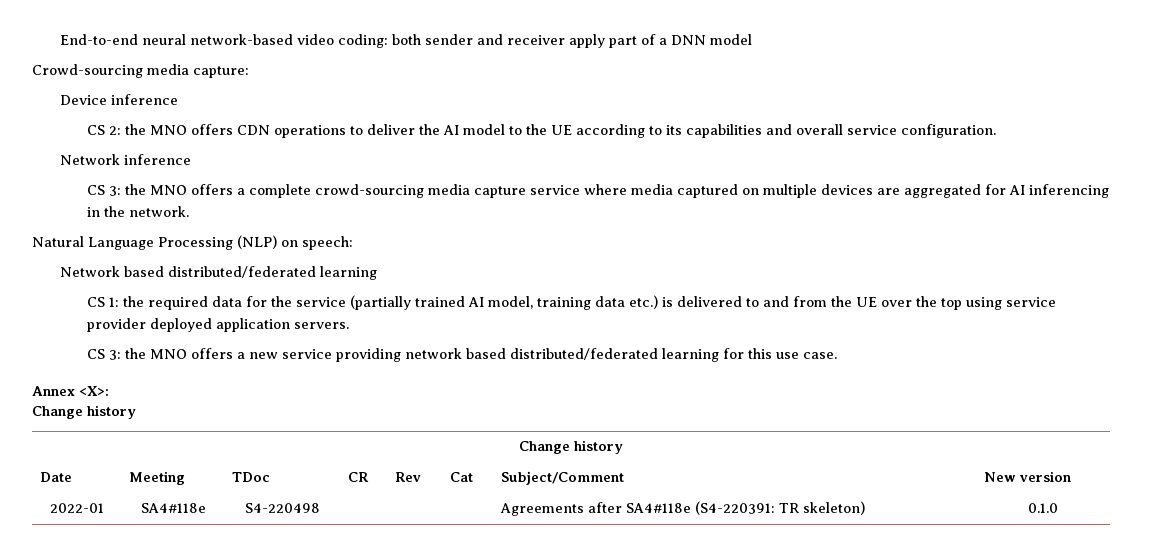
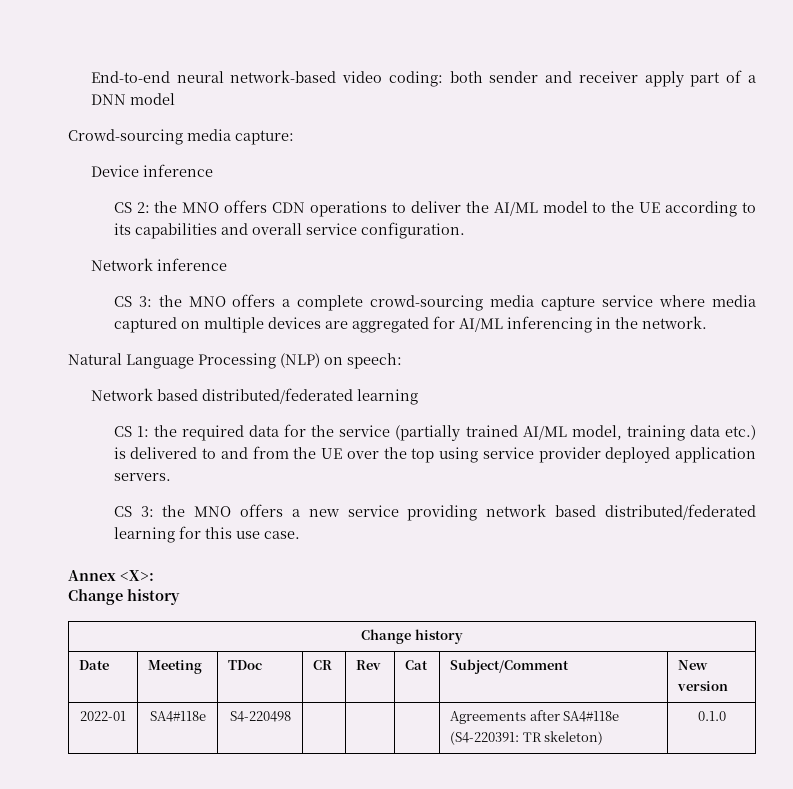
[443,125,460,135] AI -> [493,202,538,216] AI/ML
[1009,185,1026,195] AI -> [458,318,503,332] AI/ML
[468,297,485,307] AI -> [522,426,567,440] AI/ML

